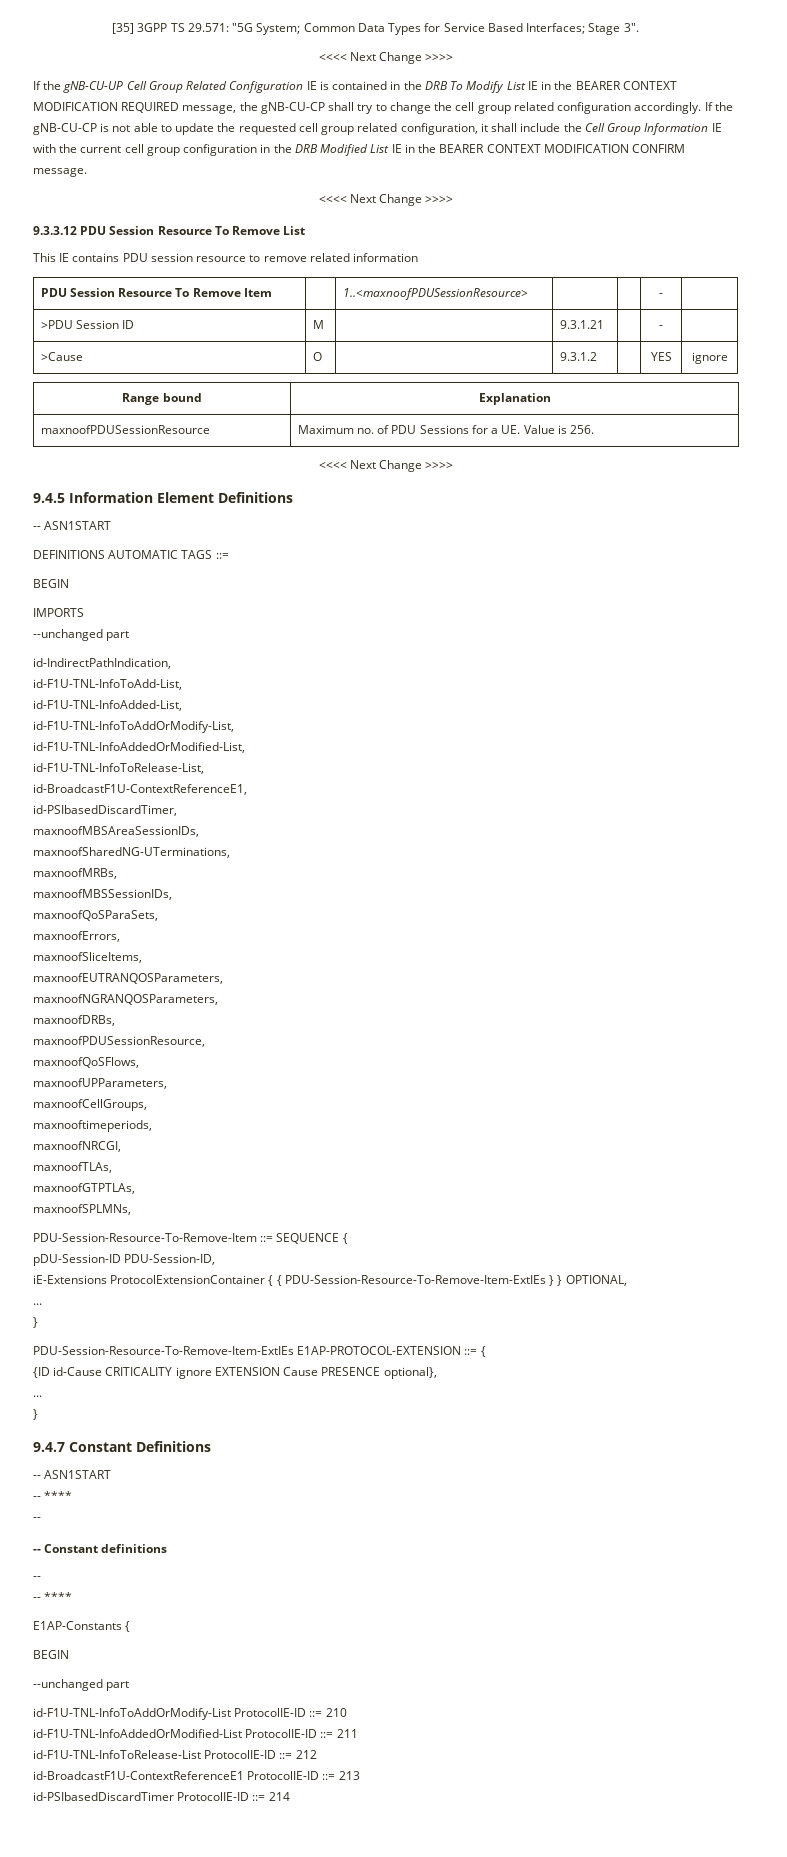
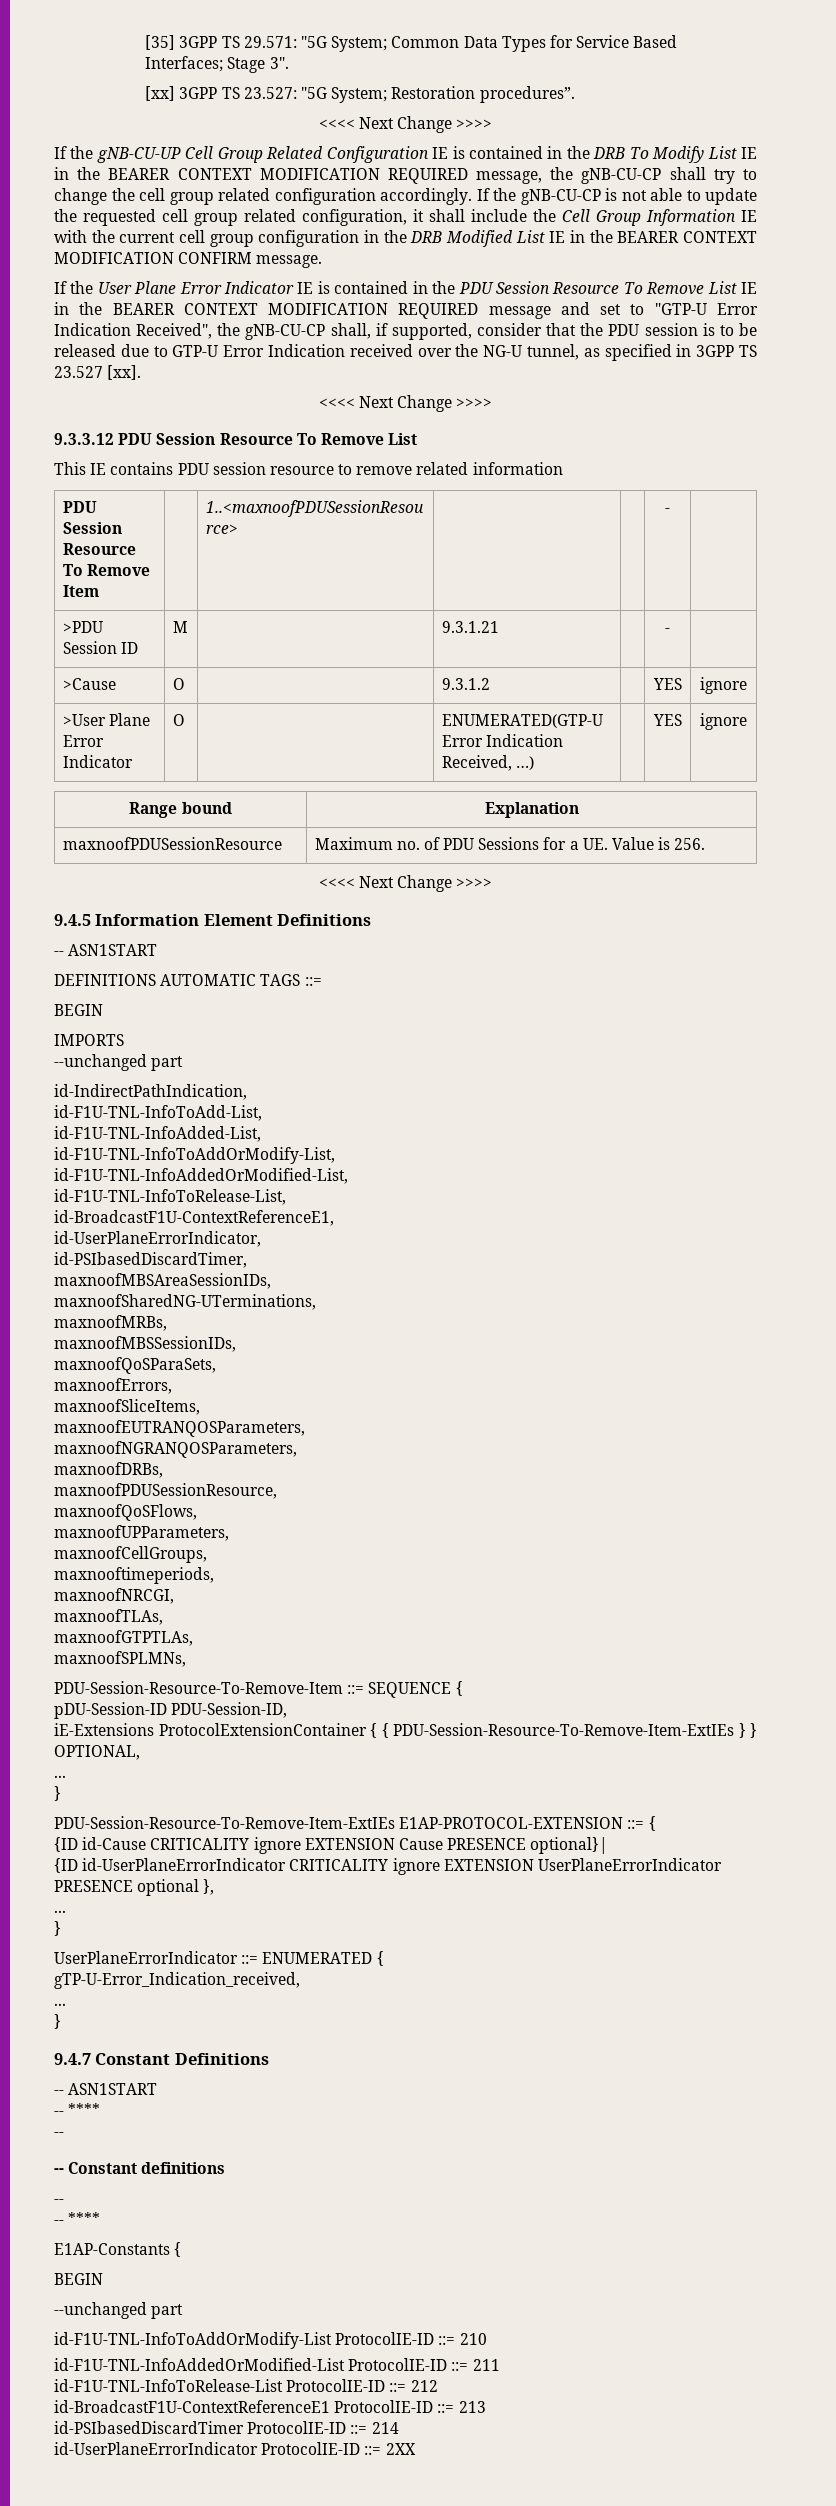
(639, 27) none -> [145,86,575,103] // [xx] 3GPP TS 23.527: "5G System; Restoration procedures”.
(87, 172) none -> [54,281,757,295] [54,302,758,319] [54,323,757,340] [54,344,757,361] [54,365,142,380] // If the User Plane Error Indicator IE is contained in the PDU Session Resource To Remove List IE in the BEARER CONTEXT MODIFICATION REQUIRED message and set to "GTP-U Error Indication Received", the gNB-CU-CP shall, if supported, consider that the PDU session is to be released due to GTP-U Error Indication received over the NG-U tunnel, as specified in 3GPP TS 23.527 [xx].
(728, 358) none -> [62,713,150,726] [62,735,104,747] [62,755,133,768] [172,714,185,726] [441,714,603,728] [441,734,563,747] [441,755,534,771] [652,714,682,726] [700,713,747,730] // >User Plane Error Indicator | O | | ENUMERATED(GTP-U Error Indication Received, …) | | YES | ignore
(247, 789) none -> [54,1231,261,1247] // id-UserPlaneErrorIndicator,
[383,1367,437,1379] optional}, -> [530,1837,609,1854] [54,1858,722,1875] [54,1879,215,1896] [54,1910,66,1913] [54,1921,61,1936] [54,1951,384,1966] [54,1972,300,1989] optional}| // {ID id-UserPlaneErrorIndicator CRITICALITY ignore EXTENSION UserPlaneErrorIndicator PRESENCE optional }, // ... // } // UserPlaneErrorIndicator ::= ENUMERATED { // gTP-U-Error_Indication_received,
(290, 1796) none -> [54,2442,416,2455] // id-UserPlaneErrorIndicator ProtocolIE-ID ::= 2XX

